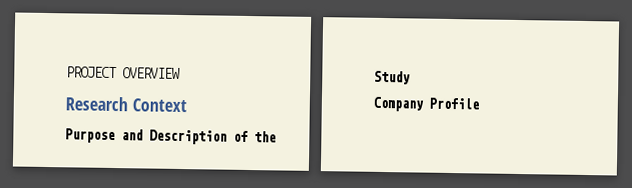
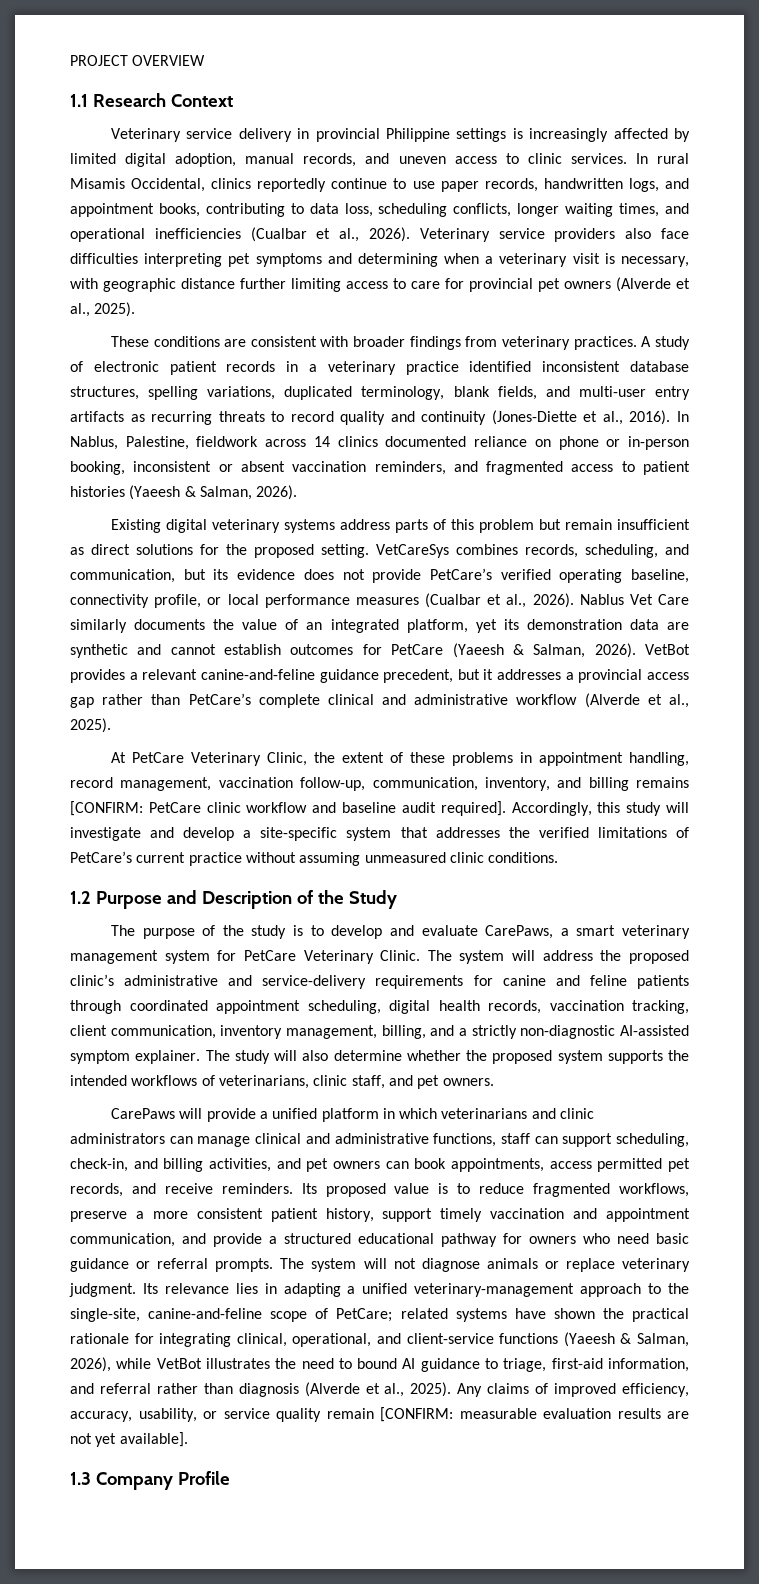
(180, 73) none -> [70,94,88,107] 1.1
(187, 105) none -> [110,128,691,142] [70,153,689,167] [70,178,689,192] [70,203,689,217] [70,227,689,242] [70,253,689,267] [70,277,690,292] [70,302,136,317] [110,336,690,350] [70,361,689,375] [70,386,690,400] [70,410,690,425] [70,436,690,450] [70,461,690,475] [70,485,298,500] [110,519,690,533] [70,544,689,558] [70,568,689,583] [70,593,689,608] [70,619,689,633] [70,643,691,658] [70,669,689,683] [70,693,689,708] [70,718,111,733] [110,752,689,766] [70,777,689,791] [70,801,690,816] [70,827,690,841] [70,851,559,866] [70,891,91,904] Veterinary service delivery in provincial Philippine settings is increasingly affected by limited digital adoption, manual records, and uneven access to clinic services. In rural Misamis Occidental, clinics reportedly continue to use paper records, handwritten logs, and appointment books, contributing to data loss, scheduling conflicts, longer waiting times, and operational inefficiencies (Cualbar et al., 2026). Veterinary service providers also face difficulties interpreting pet symptoms and determining when a veterinary visit is necessary, with geographic distance further limiting access to care for provincial pet owners (Alverde et al., 2025). // These conditions are consistent with broader findings from veterinary practices. A study of electronic patient records in a veterinary practice identified inconsistent database structures, spelling variations, duplicated terminology, blank fields, and multi-user entry artifacts as recurring threats to record quality and continuity (Jones-Diette et al., 2016). In Nablus, Palestine, fieldwork across 14 clinics documented reliance on phone or in-person booking, inconsistent or absent vaccination reminders, and fragmented access to patient histories (Yaeesh & Salman, 2026). // Existing digital veterinary systems address parts of this problem but remain insufficient as direct solutions for the proposed setting. VetCareSys combines records, scheduling, and communication, but its evidence does not provide PetCare’s verified operating baseline, connectivity profile, or local performance measures (Cualbar et al., 2026). Nablus Vet Care similarly documents the value of an integrated platform, yet its demonstration data are synthetic and cannot establish outcomes for PetCare (Yaeesh & Salman, 2026). VetBot provides a relevant canine-and-feline guidance precedent, but it addresses a provincial access gap rather than PetCare’s complete clinical and administrative workflow (Alverde et al., 2025). // At PetCare Veterinary Clinic, the extent of these problems in appointment handling, record management, vaccination follow-up, communication, inventory, and billing remains [CONFIRM: PetCare clinic workflow and baseline audit required]. Accordingly, this study will investigate and develop a site-specific system that addresses the verified limitations of PetCare’s current practice without assuming unmeasured clinic conditions. // 1.2
(411, 77) none -> [110,925,691,939] [70,950,689,964] [70,974,689,989] [70,1000,689,1014] [70,1025,690,1039] [70,1050,689,1064] [70,1075,494,1089] [110,1108,595,1122] [70,1133,689,1147] [70,1158,690,1172] [70,1183,690,1197] [70,1208,691,1222] [70,1233,689,1247] [70,1258,690,1272] [69,1283,689,1297] [70,1308,690,1322] [70,1332,690,1347] [70,1357,690,1372] [70,1382,689,1397] [70,1407,689,1422] [70,1432,188,1447] [70,1472,91,1485] The purpose of the study is to develop and evaluate CarePaws, a smart veterinary management system for PetCare Veterinary Clinic. The system will address the proposed clinic’s administrative and service-delivery requirements for canine and feline patients through coordinated appointment scheduling, digital health records, vaccination tracking, client communication, inventory management, billing, and a strictly non-diagnostic AI-assisted symptom explainer. The study will also determine whether the proposed system supports the intended workflows of veterinarians, clinic staff, and pet owners. // CarePaws will provide a unified platform in which veterinarians and clinic administrators can manage clinical and administrative functions, staff can support scheduling, check-in, and billing activities, and pet owners can book appointments, access permitted pet records, and receive reminders. Its proposed value is to reduce fragmented workflows, preserve a more consistent patient history, support timely vaccination and appointment communication, and provide a structured educational pathway for owners who need basic guidance or referral prompts. The system will not diagnose animals or replace veterinary judgment. Its relevance lies in adapting a unified veterinary-management approach to the single-site, canine-and-feline scope of PetCare; related systems have shown the practical rationale for integrating clinical, operational, and client-service functions (Yaeesh & Salman, 2026), while VetBot illustrates the need to bound AI guidance to triage, first-aid information, and referral rather than diagnosis (Alverde et al., 2025). Any claims of improved efficiency, accuracy, usability, or service quality remain [CONFIRM: measurable evaluation results are not yet available]. // 1.3

